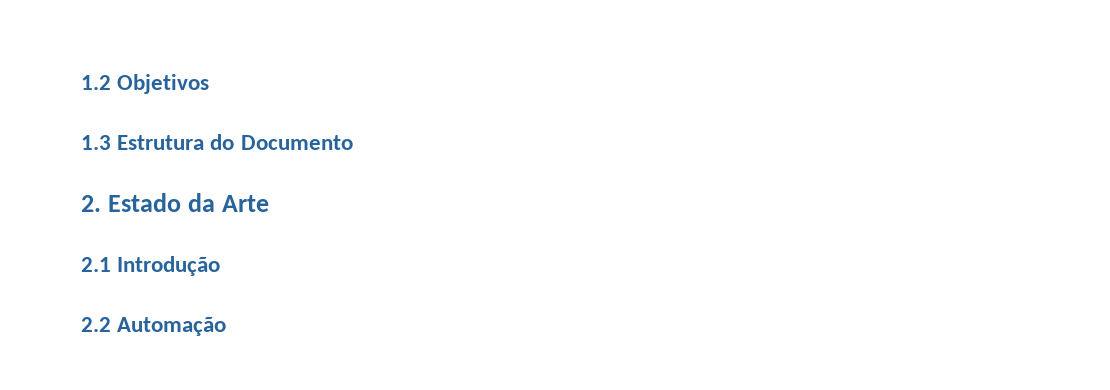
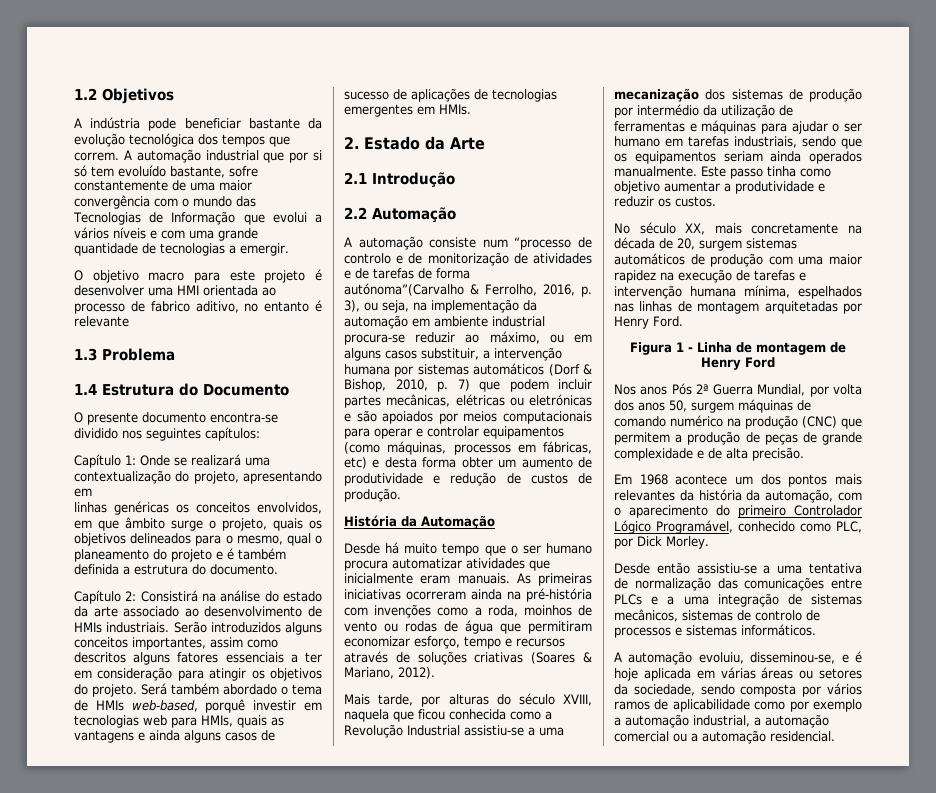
(210, 84) none -> [74,117,322,131] [74,133,290,147] [74,149,322,163] [74,165,258,178] [74,180,252,191] [74,195,256,209] [73,211,322,225] [74,227,258,241] [74,243,289,256] [74,269,322,283] [74,285,276,296] [74,300,322,314] [74,316,129,327] // A indústria pode beneficiar bastante da evolução tecnológica dos tempos que correm. A automação industrial que por si só tem evoluído bastante, sofre constantemente de uma maior convergência com o mundo das Tecnologias de Informação que evolui a vários níveis e com uma grande quantidade de tecnologias a emergir. // O objetivo macro para este projeto é desenvolver uma HMI orientada ao processo de fabrico aditivo, no entanto é relevante
(111, 142) none -> [102,348,175,361] [74,384,97,395] Problema // 1.4
(353, 142) none -> [74,412,278,425] [74,427,260,441] [74,454,270,468] [74,470,322,484] [74,488,92,497] [74,501,322,515] [74,517,322,531] [74,533,322,546] [74,548,286,562] [74,564,278,575] [74,590,322,604] [74,606,322,617] [74,621,322,635] [74,637,278,650] [74,652,322,665] [74,667,322,681] [74,683,322,697] [74,699,322,713] [74,715,284,728] [74,730,275,743] [344,88,557,102] [344,104,471,117] // O presente documento encontra-se dividido nos seguintes capítulos: // Capítulo 1: Onde se realizará uma contextualização do projeto, apresentando em // linhas genéricas os conceitos envolvidos, em que âmbito surge o projeto, quais os objetivos delineados para o mesmo, qual o planeamento do projeto e é também definida a estrutura do documento. // Capítulo 2: Consistirá na análise do estado da arte associado ao desenvolvimento de HMIs industriais. Serão introduzidos alguns conceitos importantes, assim como descritos alguns fatores essenciais a ter em consideração para atingir os objetivos do projeto. Será também abordado o tema de HMIs web-based, porquê investir em tecnologias web para HMIs, quais as vantagens e ainda alguns casos de sucesso de aplicações de tecnologias emergentes em HMIs.
(227, 326) none -> [344,236,592,250] [344,252,592,266] [344,268,470,279] [344,283,592,297] [344,299,537,313] [344,315,545,329] [344,331,592,345] [344,347,562,361] [344,363,592,377] [344,379,592,392] [344,394,592,408] [344,410,592,424] [344,426,564,439] [344,441,592,455] [344,457,592,469] [344,472,592,486] [344,488,401,502] [344,515,495,529] [344,542,592,556] [344,558,550,571] [344,573,592,586] [344,588,592,602] [344,604,592,618] [344,620,592,634] [344,636,565,649] [344,651,592,665] [344,667,435,679] [344,693,592,707] [344,709,552,722] [344,724,564,738] [614,88,862,102] [614,104,793,118] [614,120,862,134] [614,136,862,149] [614,151,862,164] [614,166,831,179] [614,181,825,194] [614,196,716,207] [614,222,862,235] [614,237,797,251] [614,253,862,267] [614,269,806,283] [614,285,862,299] [614,301,862,314] [614,316,683,329] [630,342,846,355] [701,357,775,370] [614,383,862,397] [614,399,811,413] [614,415,862,429] [614,431,862,445] [614,447,804,461] [614,474,862,487] [614,489,862,503] [614,505,862,518] [614,520,862,534] [614,536,709,549] [614,562,862,574] [614,577,862,591] [614,593,862,607] [614,609,820,622] [614,624,816,638] [614,651,862,665] [614,667,862,681] [614,683,862,697] [614,699,862,712] [614,714,829,728] [614,730,835,744] // A automação consiste num “processo de controlo e de monitorização de atividades e de tarefas de forma autónoma”(Carvalho & Ferrolho, 2016, p. 3), ou seja, na implementação da automação em ambiente industrial procura-se reduzir ao máximo, ou em alguns casos substituir, a intervenção humana por sistemas automáticos (Dorf & Bishop, 2010, p. 7) que podem incluir partes mecânicas, elétricas ou eletrónicas e são apoiados por meios computacionais para operar e controlar equipamentos (como máquinas, processos em fábricas, etc) e desta forma obter um aumento de produtividade e redução de custos de produção. // História da Automação // Desde há muito tempo que o ser humano procura automatizar atividades que inicialmente eram manuais. As primeiras iniciativas ocorreram ainda na pré-história com invenções como a roda, moinhos de vento ou rodas de água que permitiram economizar esforço, tempo e recursos através de soluções criativas (Soares & Mariano, 2012). // Mais tarde, por alturas do século XVIII, naquela que ficou conhecida como a Revolução Industrial assistiu-se a uma mecanização dos sistemas de produção por intermédio da utilização de ferramentas e máquinas para ajudar o ser humano em tarefas industriais, sendo que os equipamentos seriam ainda operados manualmente. Este passo tinha como objetivo aumentar a produtividade e reduzir os custos. // No século XX, mais concretamente na década de 20, surgem sistemas automáticos de produção com uma maior rapidez na execução de tarefas e intervenção humana mínima, espelhados nas linhas de montagem arquitetadas por Henry Ford. // Figura 1 - Linha de montagem de Henry Ford // Nos anos Pós 2ª Guerra Mundial, por volta dos anos 50, surgem máquinas de comando numérico na produção (CNC) que permitem a produção de peças de grande complexidade e de alta precisão. // Em 1968 acontece um dos pontos mais relevantes da história da automação, com o aparecimento do primeiro Controlador Lógico Programável, conhecido como PLC, por Dick Morley. // Desde então assistiu-se a uma tentativa de normalização das comunicações entre PLCs e a uma integração de sistemas mecânicos, sistemas de controlo de processos e sistemas informáticos. // A automação evoluiu, disseminou-se, e é hoje aplicada em várias áreas ou setores da sociedade, sendo composta por vários ramos de aplicabilidade como por exemplo a automação industrial, a automação comercial ou a automação residencial.

